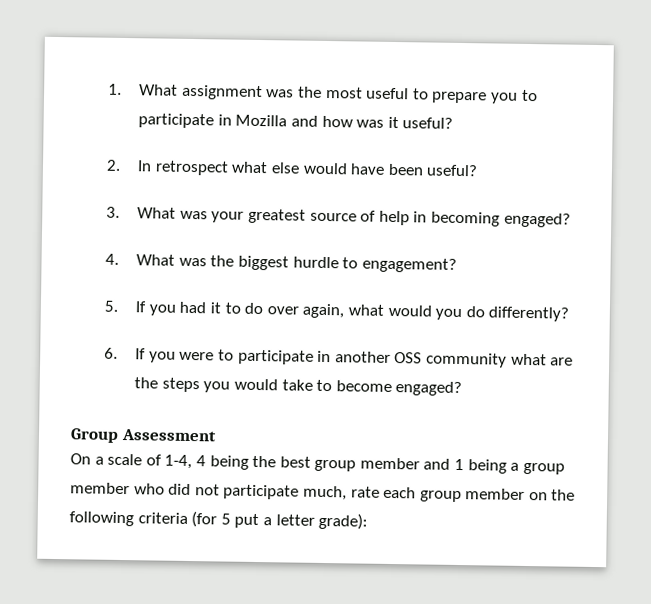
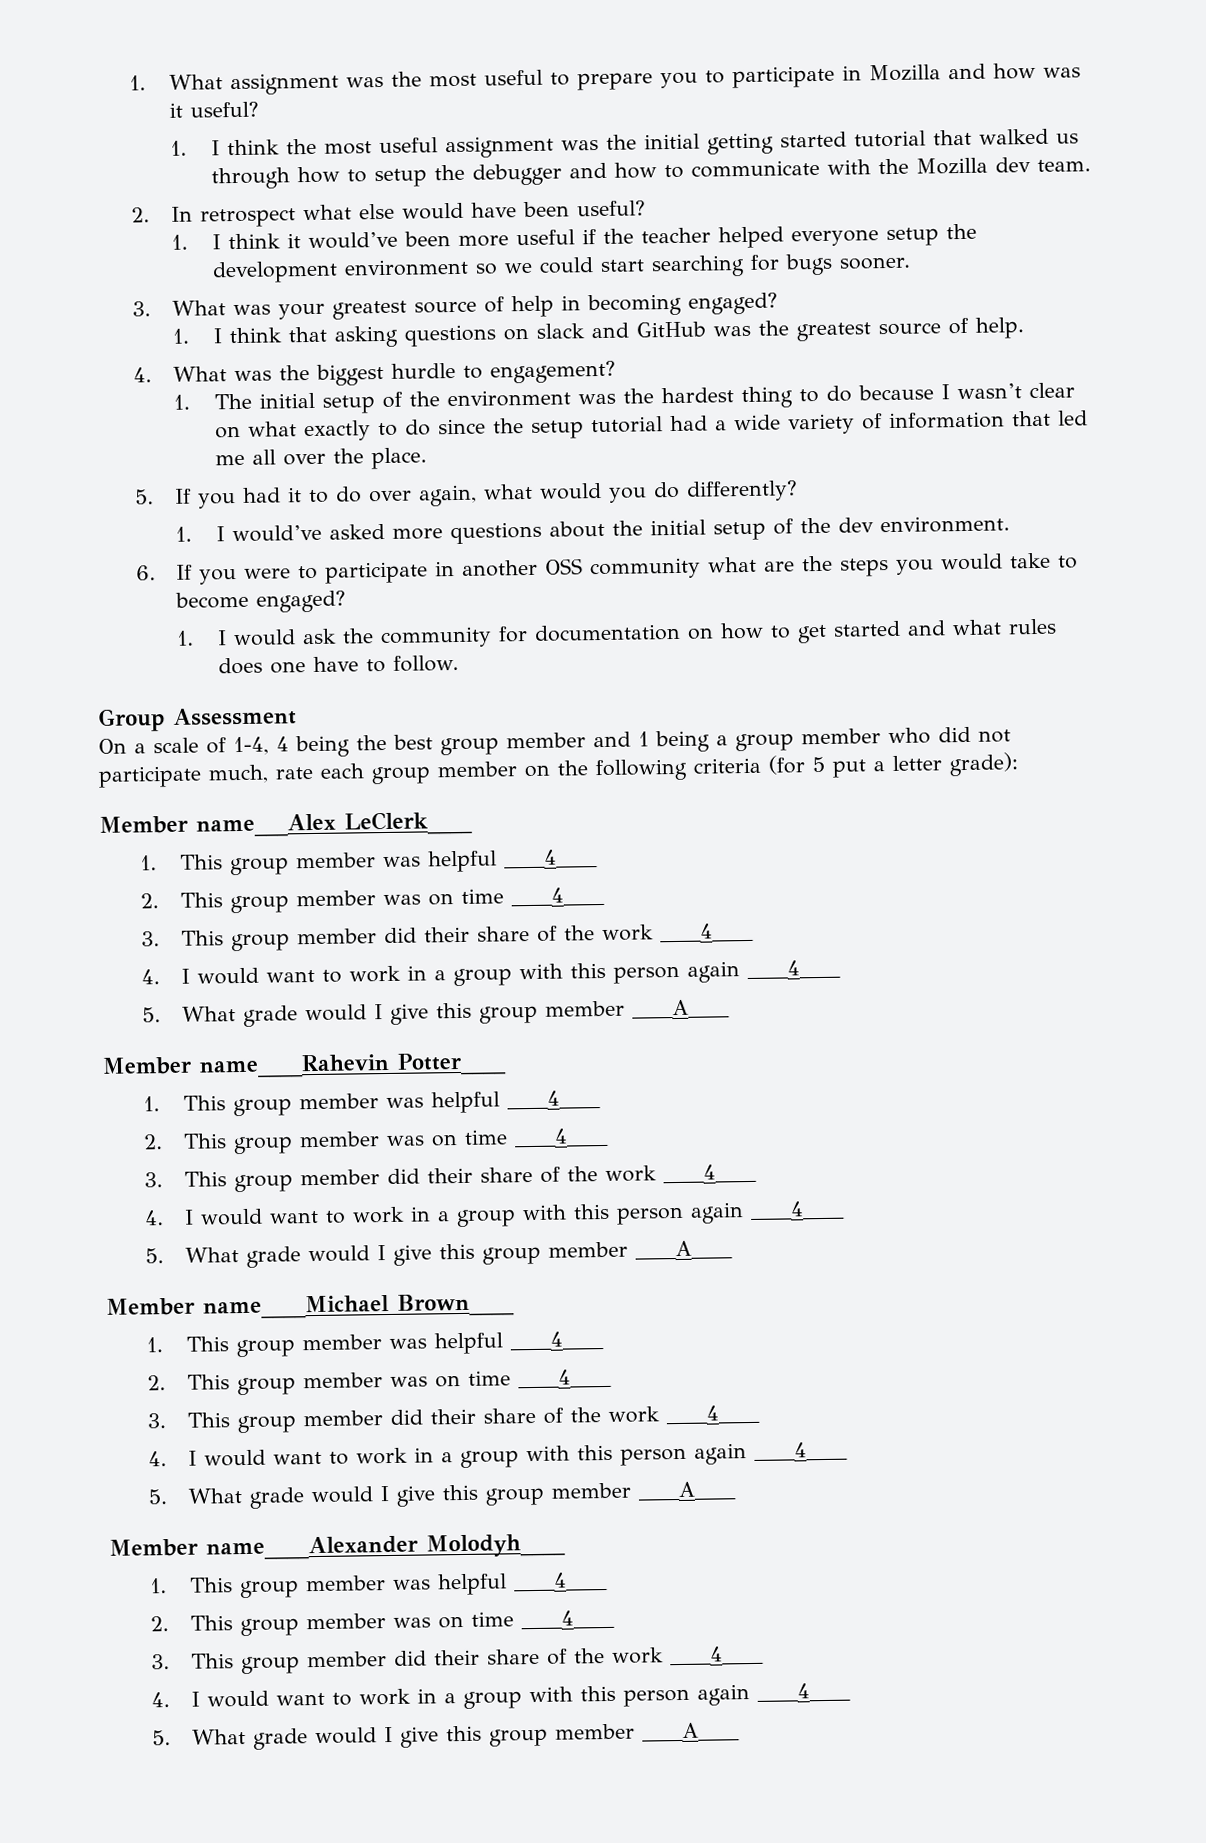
(454, 123) none -> [170,128,1079,159] [210,157,1091,190] // 1. I think the most useful assignment was the initial getting started tutorial that walked us through how to setup the debugger and how to communicate with the Mozilla dev team.
(479, 170) none -> [171,223,977,250] [211,253,912,284] // 1. I think it would’ve been more useful if the teacher helped everyone setup the development environment so we could start searching for bugs sooner.
(571, 220) none -> [172,317,1024,348] // 1. I think that asking questions on slack and GitHub was the greatest source of help.
(457, 265) none -> [173,382,1075,414] [214,410,1088,442] [214,447,427,470] // 1. The initial setup of the environment was the hardest thing to do because I wasn’t clear on what exactly to do since the setup tutorial had a wide variety of information that led me all over the place.
(570, 314) none -> [175,515,1010,545] // 1. I would’ve asked more questions about the initial setup of the dev environment.
(463, 389) none -> [176,618,1057,649] [217,654,460,675] // 1. I would ask the community for documentation on how to get started and what rules does one have to follow.
(369, 521) none -> [99,810,473,838] [140,849,599,876] [140,886,606,914] [141,922,755,952] [141,959,842,987] [142,999,731,1027] [102,1052,507,1079] [143,1090,602,1117] [143,1127,610,1155] [144,1163,758,1193] [144,1200,846,1228] [145,1240,734,1268] [106,1293,515,1320] [146,1331,605,1358] [147,1368,613,1396] [147,1404,761,1434] [148,1441,849,1469] [148,1481,737,1509] [109,1533,566,1561] [150,1571,609,1599] [150,1609,616,1637] [151,1645,765,1675] [151,1682,852,1709] [152,1722,741,1750] // Member name___Alex LeClerk____ // 1. This group member was helpful ____4____ // 2. This group member was on time ____4____ // 3. This group member did their share of the work ____4____ // 4. I would want to work in a group with this person again ____4____ // 5. What grade would I give this group member ____A____ // Member name____Rahevin Potter____ // 1. This group member was helpful ____4____ // 2. This group member was on time ____4____ // 3. This group member did their share of the work ____4____ // 4. I would want to work in a group with this person again ____4____ // 5. What grade would I give this group member ____A____ // Member name____Michael Brown____ // 1. This group member was helpful ____4____ // 2. This group member was on time ____4____ // 3. This group member did their share of the work ____4____ // 4. I would want to work in a group with this person again ____4____ // 5. What grade would I give this group member ____A____ // Member name____Alexander Molodyh____ // 1. This group member was helpful ____4____ // 2. This group member was on time ____4____ // 3. This group member did their share of the work ____4____ // 4. I would want to work in a group with this person again ____4____ // 5. What grade would I give this group member ____A____

